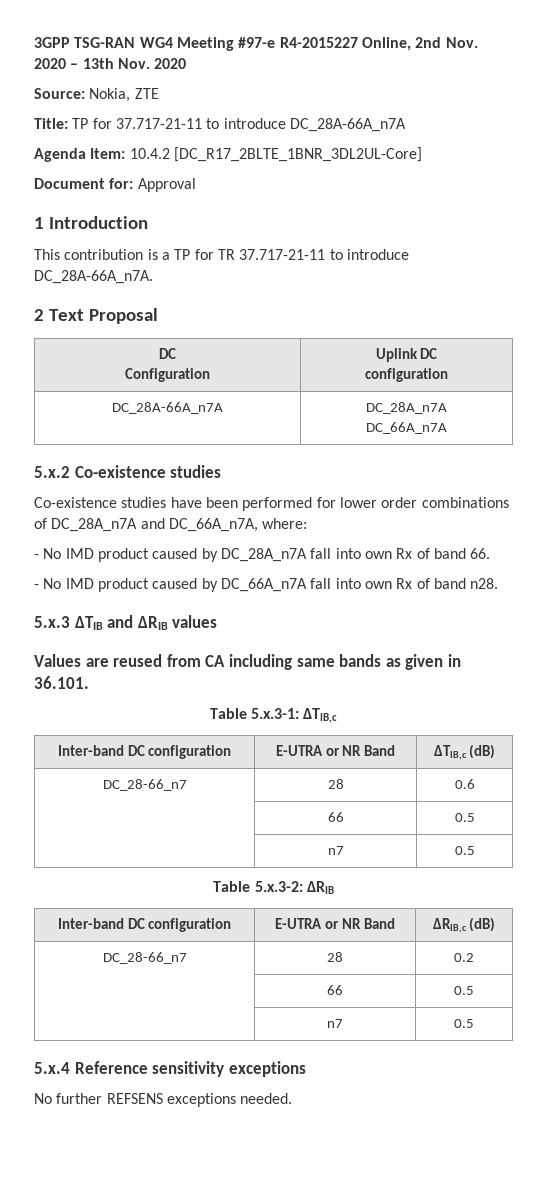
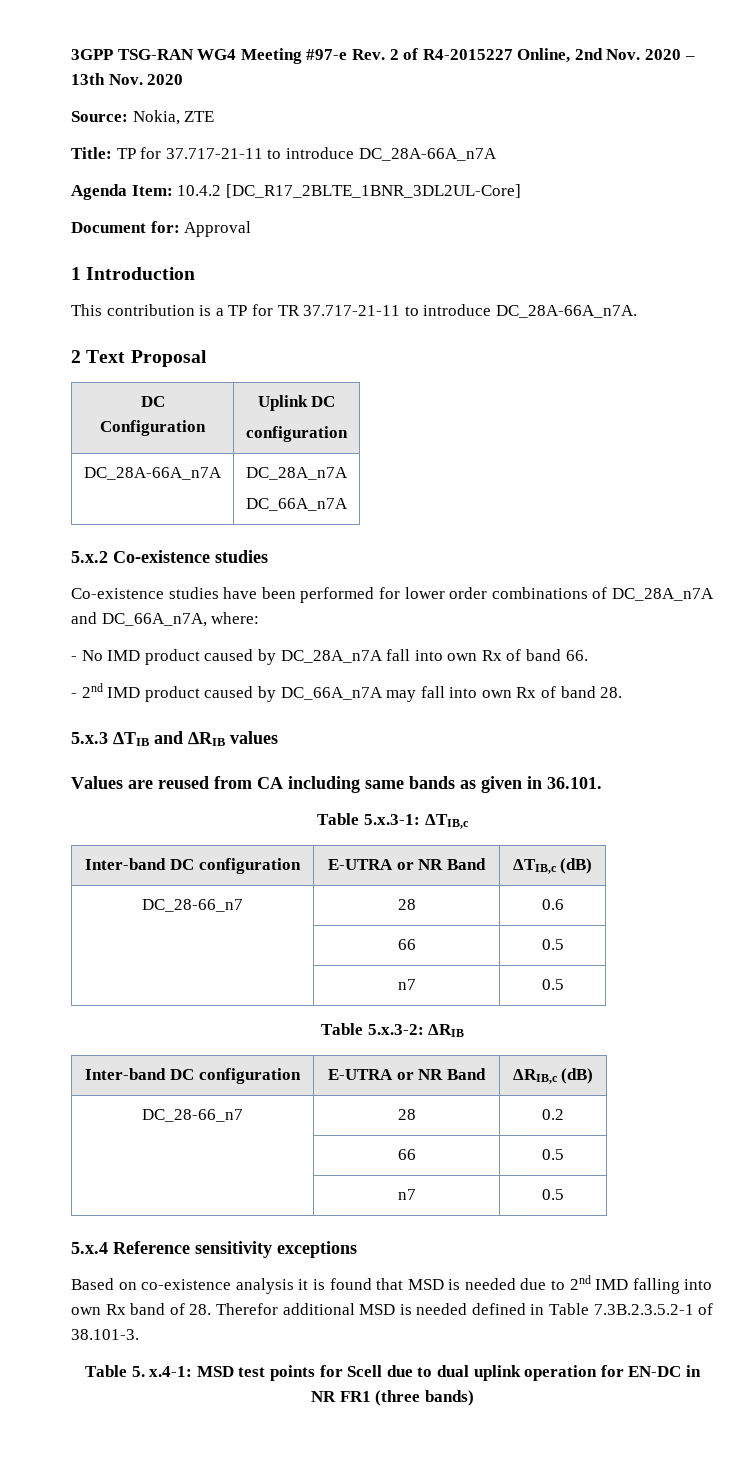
(276, 42) none -> [351,48,419,60] Rev. 2 of
[43,578,62,589] No -> [81,683,103,698] 2nd
[310,578,499,589] fall into own Rx of band n28. -> [386,686,623,702] may fall into own Rx of band 28.
[34,1093,293,1107] No further REFSENS exceptions needed. -> [71,1275,713,1294] [71,1303,714,1315] [71,1329,139,1340] [85,1365,701,1381] [311,1390,474,1406] Based on co-existence analysis it is found that MSD is needed due to 2nd IMD falling into own Rx band of 28. Therefor additional MSD is needed defined in Table 7.3B.2.3.5.2-1 of 38.101-3. // Table 5. x.4-1: MSD test points for Scell due to dual uplink operation for EN-DC in NR FR1 (three bands)

